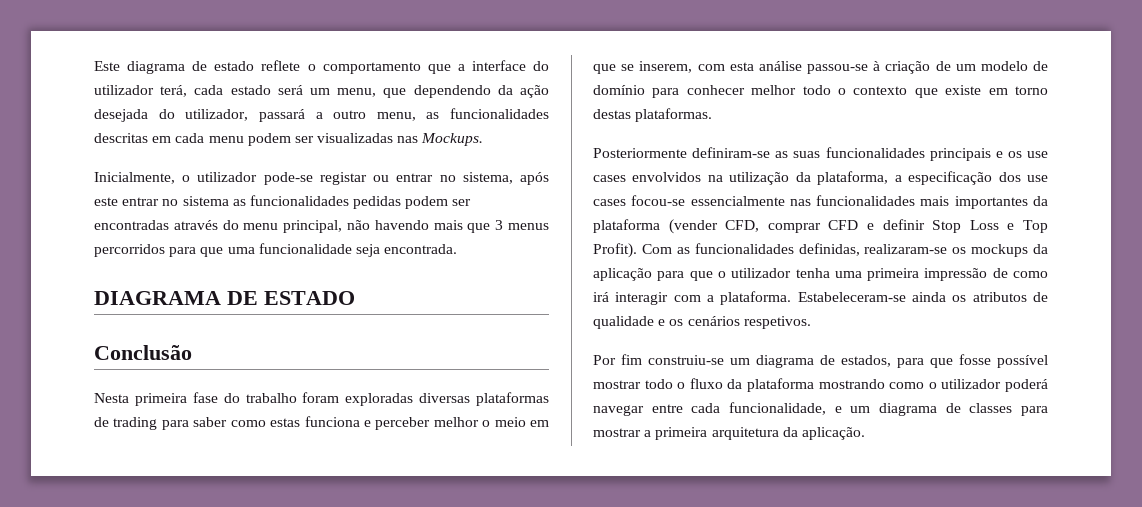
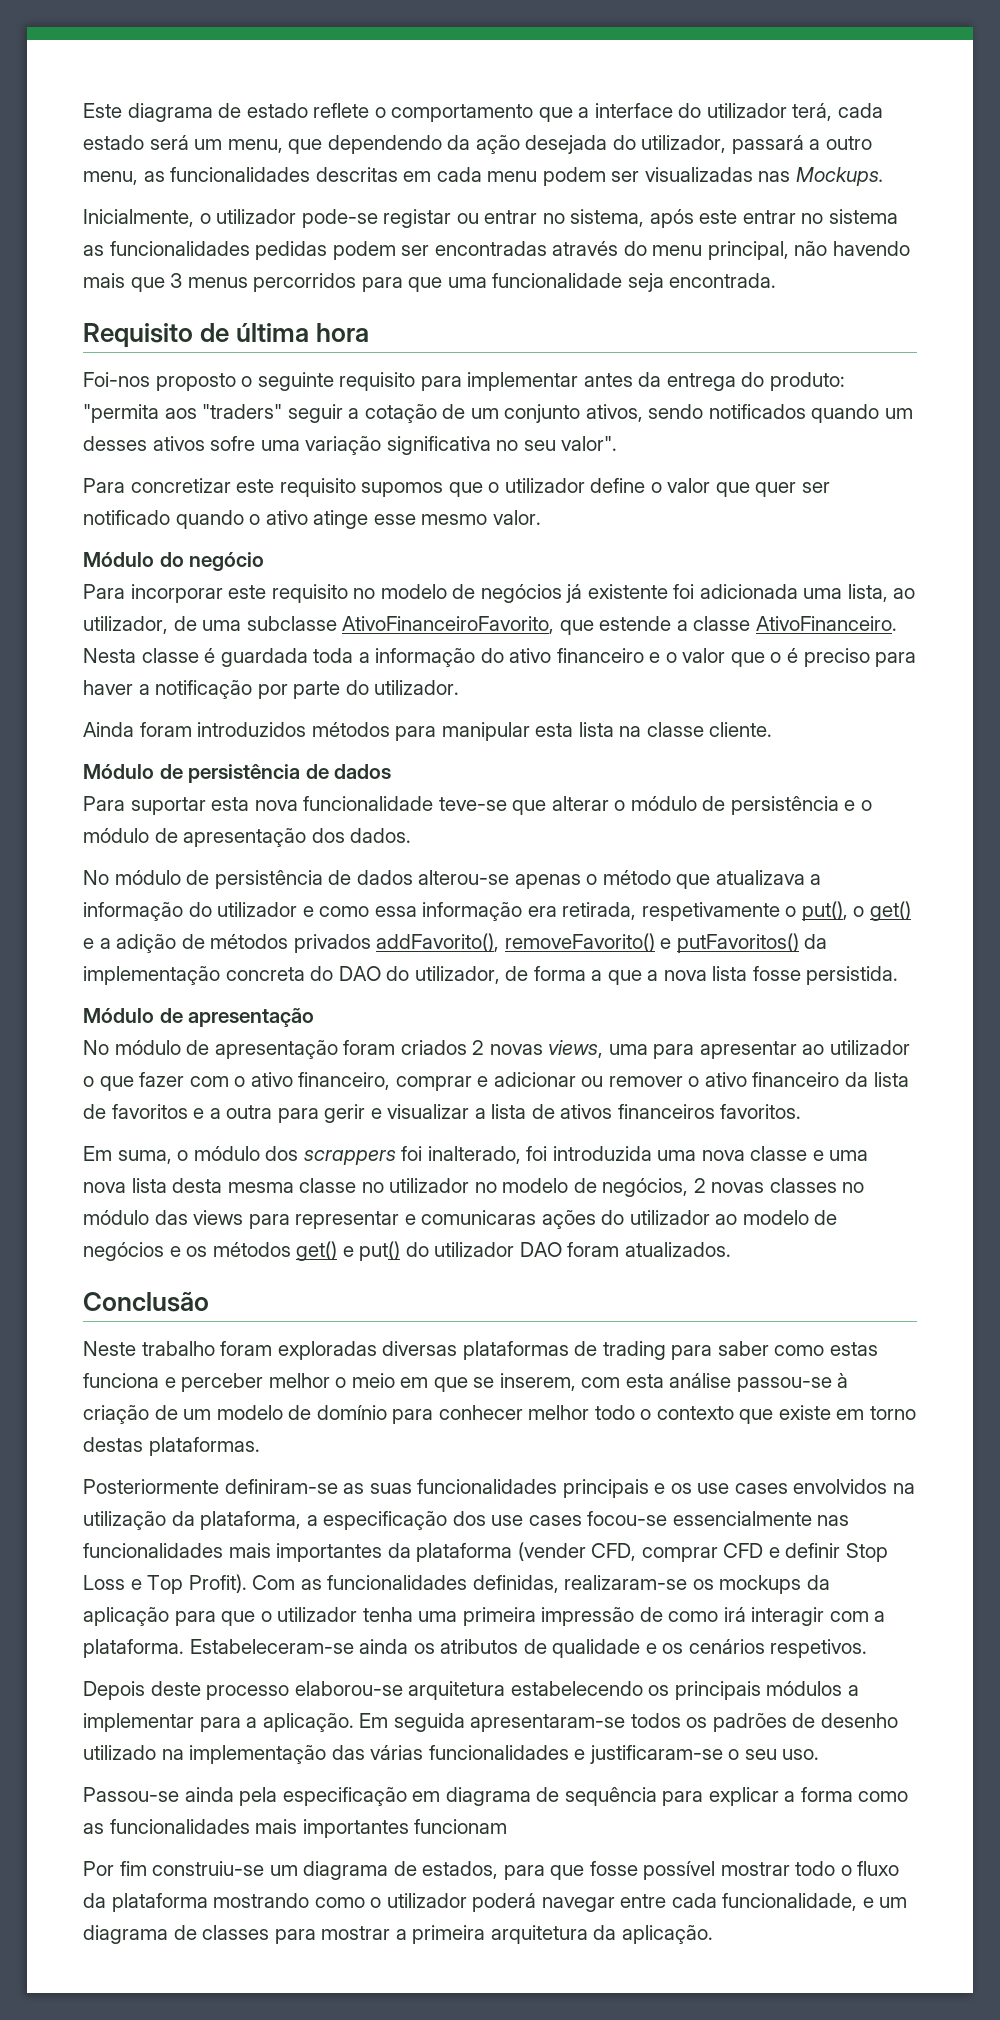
[94,291,355,305] [94,345,192,360] [94,392,240,406] DIAGRAMA DE ESTADO // Conclusão // Nesta primeira fase do -> [83,323,370,348] [83,372,845,391] [83,404,913,423] [83,436,618,455] [83,478,830,497] [83,510,541,529] [83,552,265,571] [83,584,916,603] [83,616,897,635] [83,648,917,667] [83,680,460,699] [83,722,773,741] [83,764,392,783] [83,796,872,815] [83,828,412,847] [83,870,822,889] [83,901,911,921] [83,933,828,953] [83,966,899,985] [83,1008,315,1027] [83,1040,910,1059] [83,1072,909,1091] [83,1104,802,1123] [83,1146,869,1165] [83,1178,865,1197] [83,1210,838,1229] [83,1241,731,1261] [83,1291,209,1312] [83,1341,136,1356] Requisito de última hora // Foi-nos proposto o seguinte requisito para implementar antes da entrega do produto: "permita aos "traders" seguir a cotação de um conjunto ativos, sendo notificados quando um desses ativos sofre uma variação significativa no seu valor". // Para concretizar este requisito supomos que o utilizador define o valor que quer ser notificado quando o ativo atinge esse mesmo valor. // Módulo do negócio // Para incorporar este requisito no modelo de negócios já existente foi adicionada uma lista, ao utilizador, de uma subclasse AtivoFinanceiroFavorito, que estende a classe AtivoFinanceiro. Nesta classe é guardada toda a informação do ativo financeiro e o valor que o é preciso para haver a notificação por parte do utilizador. // Ainda foram introduzidos métodos para manipular esta lista na classe cliente. // Módulo de persistência de dados // Para suportar esta nova funcionalidade teve-se que alterar o módulo de persistência e o módulo de apresentação dos dados. // No módulo de persistência de dados alterou-se apenas o método que atualizava a informação do utilizador e como essa informação era retirada, respetivamente o put(), o get() e a adição de métodos privados addFavorito(), removeFavorito() e putFavoritos() da implementação concreta do DAO do utilizador, de forma a que a nova lista fosse persistida. // Módulo de apresentação // No módulo de apresentação foram criados 2 novas views, uma para apresentar ao utilizador o que fazer com o ativo financeiro, comprar e adicionar ou remover o ativo financeiro da lista de favoritos e a outra para gerir e visualizar a lista de ativos financeiros favoritos. // Em suma, o módulo dos scrappers foi inalterado, foi introduzida uma nova classe e uma nova lista desta mesma classe no utilizador no modelo de negócios, 2 novas classes no módulo das views para representar e comunicaras ações do utilizador ao modelo de negócios e os métodos get() e put() do utilizador DAO foram atualizados. // Conclusão // Neste
(811, 322) none -> [83,1681,859,1700] [83,1713,898,1732] [83,1745,820,1764] [83,1787,909,1806] [83,1819,508,1838] // Depois deste processo elaborou-se arquitetura estabelecendo os principais módulos a implementar para a aplicação. Em seguida apresentaram-se todos os padrões de desenho utilizado na implementação das várias funcionalidades e justificaram-se o seu uso. // Passou-se ainda pela especificação em diagrama de sequência para explicar a forma como as funcionalidades mais importantes funcionam

